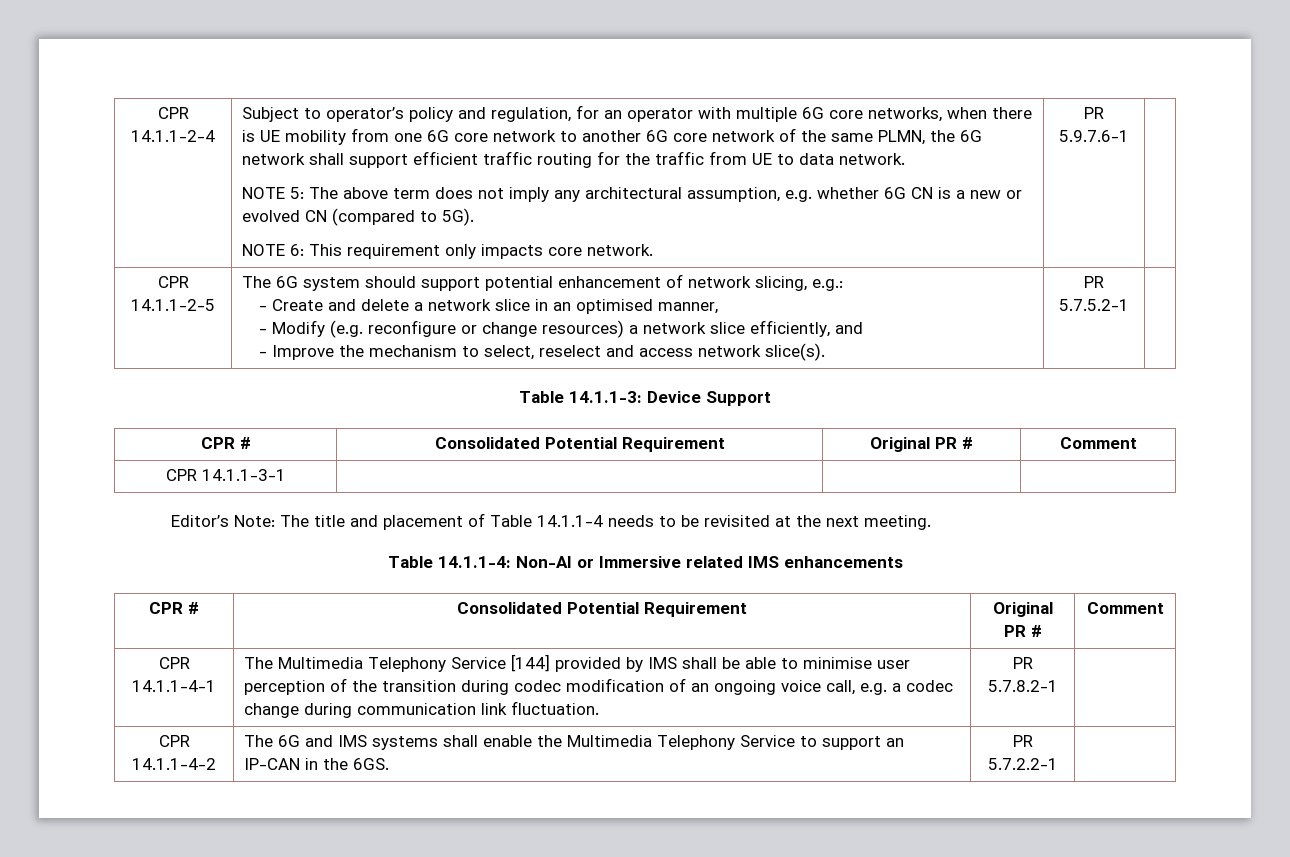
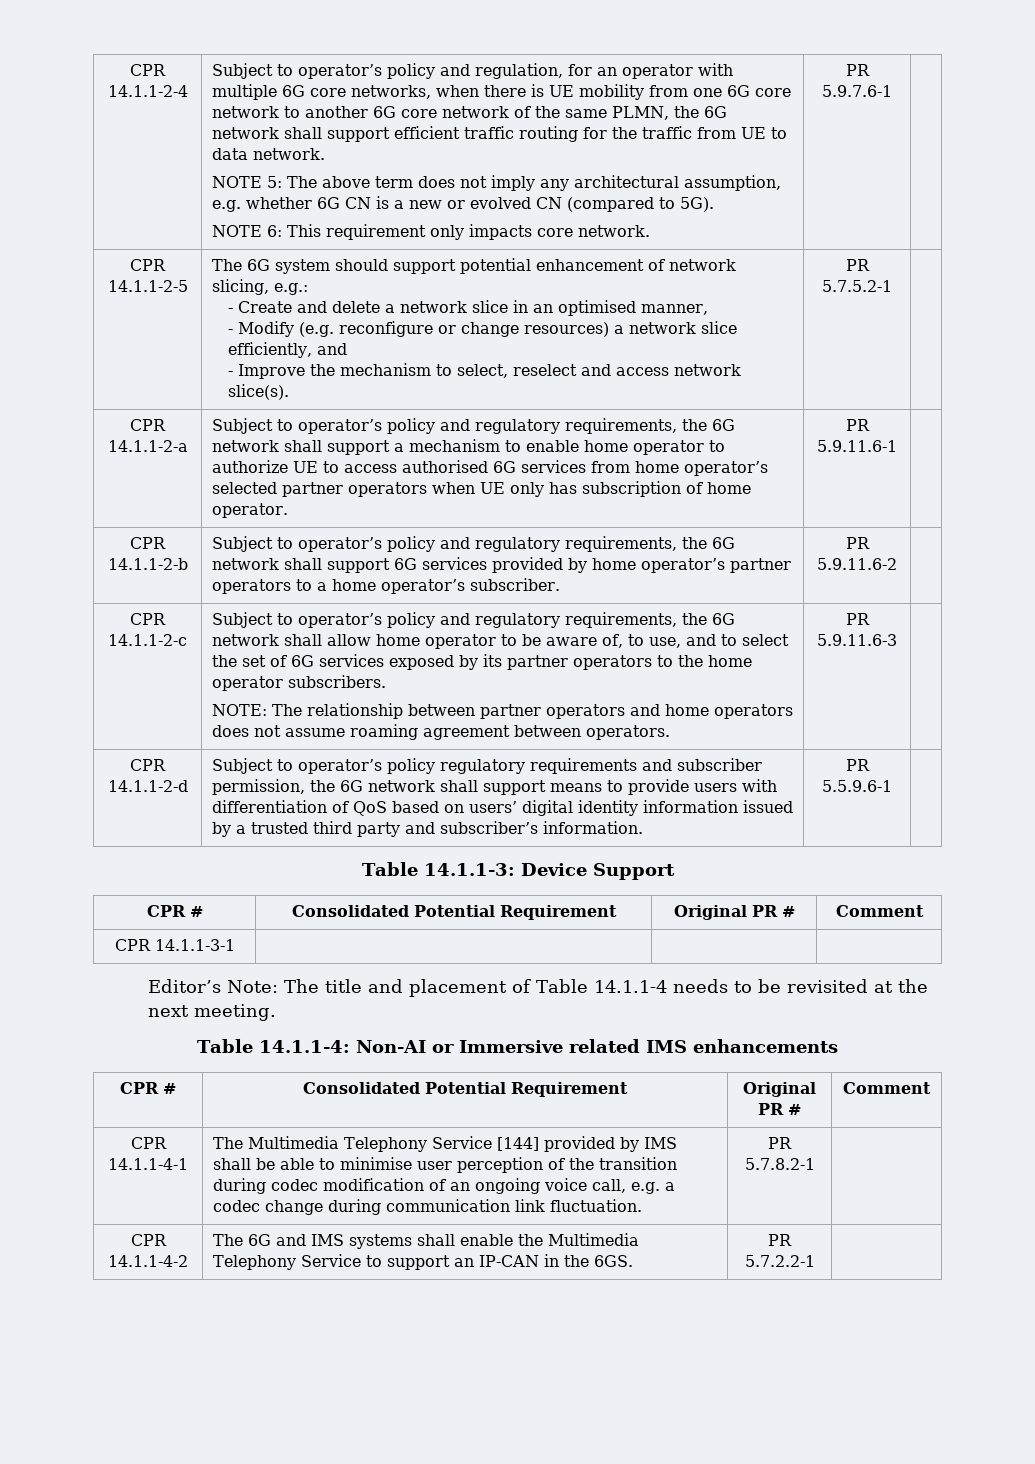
(1129, 305) none -> [130,419,166,431] [107,440,188,452] [211,418,735,434] [211,439,725,455] [211,460,768,476] [211,481,751,497] [211,503,288,518] [845,419,870,431] [817,440,897,452] [130,537,166,549] [107,558,188,570] [211,536,735,552] [211,557,791,573] [211,578,560,594] [845,537,870,549] [817,558,897,570] [130,613,166,625] [108,634,187,646] [211,612,735,628] [211,634,789,649] [211,654,752,670] [211,675,386,691] [211,703,793,719] [211,724,670,740] [845,613,870,625] [817,634,897,646] [130,759,166,771] [107,780,188,792] [211,758,762,774] [211,779,777,795] [211,800,793,816] [211,821,643,837] [845,759,870,771] [822,780,892,792] // CPR 14.1.1-2-a | Subject to operator’s policy and regulatory requirements, the 6G network shall support a mechanism to enable home operator to authorize UE to access authorised 6G services from home operator’s selected partner operators when UE only has subscription of home operator. | PR 5.9.11.6-1 | // CPR 14.1.1-2-b | Subject to operator’s policy and regulatory requirements, the 6G network shall support 6G services provided by home operator’s partner operators to a home operator’s subscriber. | PR 5.9.11.6-2 | // CPR 14.1.1-2-c | Subject to operator’s policy and regulatory requirements, the 6G network shall allow home operator to be aware of, to use, and to select the set of 6G services exposed by its partner operators to the home operator subscribers. // NOTE: The relationship between partner operators and home operators does not assume roaming agreement between operators. | PR 5.9.11.6-3 | // CPR 14.1.1-2-d | Subject to operator’s policy regulatory requirements and subscriber permission, the 6G network shall support means to provide users with differentiation of QoS based on users’ digital identity information issued by a trusted third party and subscriber’s information. | PR 5.5.9.6-1 |

